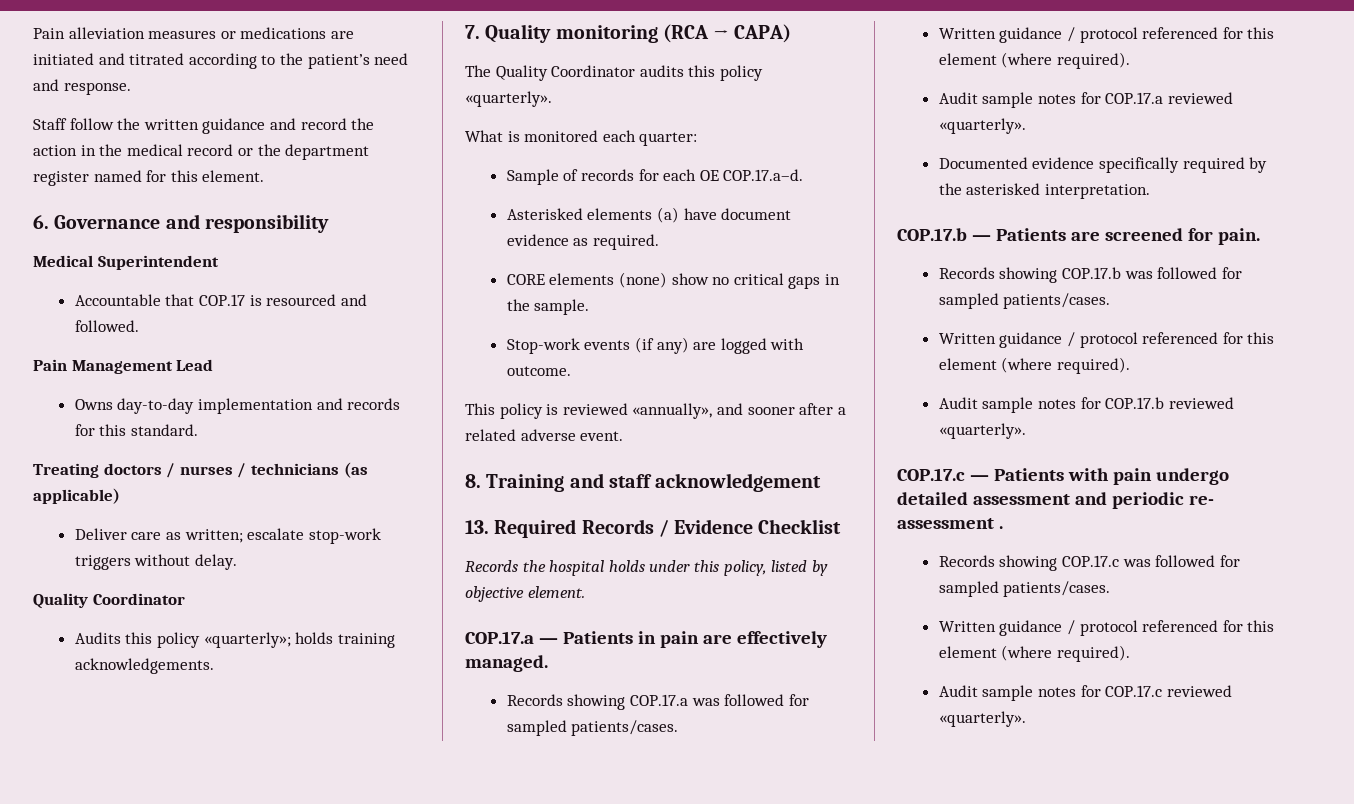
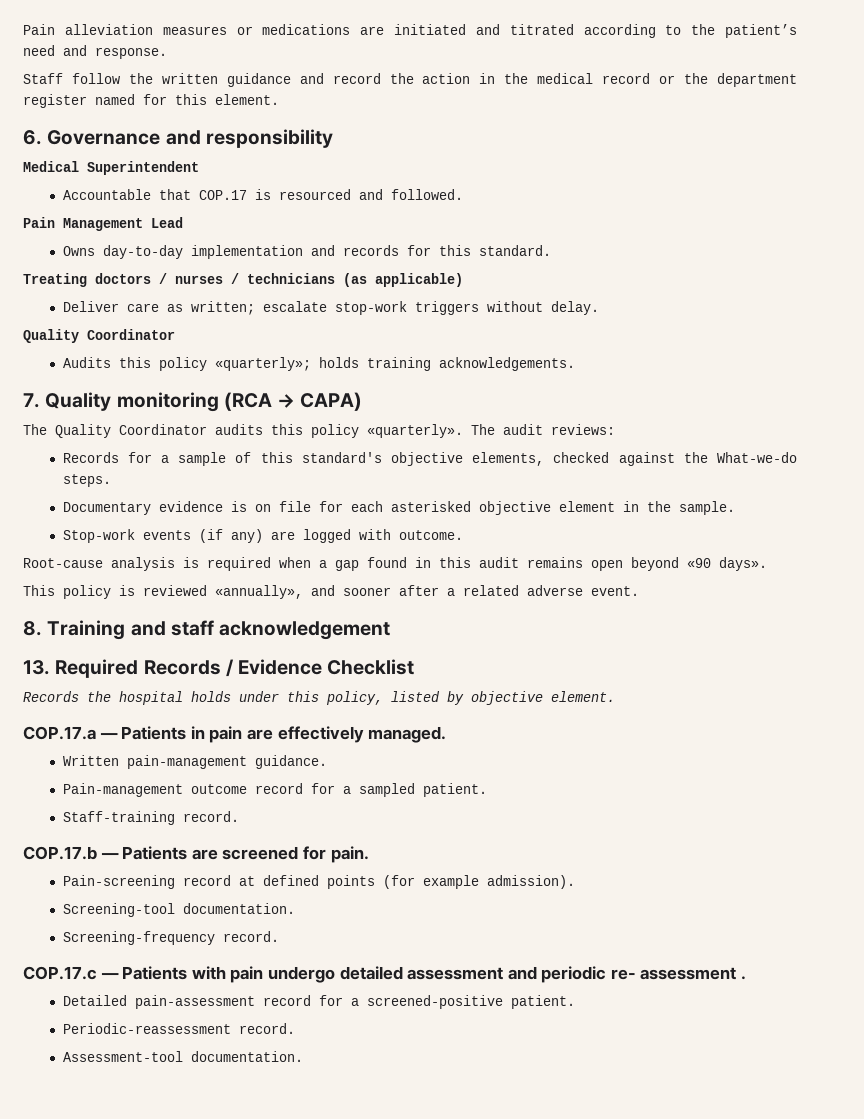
[465,130,698,146] [506,169,804,185] [506,207,792,223] [506,234,659,250] [506,272,821,289] // What is monitored each quarter: // Sample of records for each OE COP.17.a–d. // Asterisked elements (a) have document evidence as required. // CORE elements (none) show no critical gaps -> [471,424,615,435] [62,452,797,466] [62,474,111,487] [62,501,615,515] The audit reviews: // Records for a sample of this standard's objective elements, checked against the What-we-do steps. // Documentary evidence is on file for each asterisked objective element
(571, 371) none -> [23,557,767,571] // Root-cause analysis is required when a gap found in this audit remains open beyond «90 days».
[506,694,809,710] [506,720,679,736] [938,27,1275,43] [938,52,1130,69] [938,92,1233,108] [938,118,1026,134] [938,157,1268,173] [938,183,1150,199] Records showing COP.17.a was followed for sampled patients/cases. // Written guidance / protocol referenced for this element (where required). // Audit sample notes for COP.17.a reviewed «quarterly». // Documented evidence specifically required by the asterisked interpretation. -> [62,755,327,769] [62,783,487,797] [62,811,239,825] Written pain-management guidance. // Pain-management outcome record for a sampled patient. // Staff-training record.
[938,267,1242,283] [938,293,1111,309] [938,332,1275,348] [938,357,1130,374] [938,397,1234,413] [938,423,1026,439] Records showing COP.17.b was followed for sampled patients/cases. // Written guidance / protocol referenced for this element (where required). // Audit sample notes for COP.17.b reviewed «quarterly». -> [62,875,575,889] [62,903,295,917] [62,931,279,945] Pain-screening record at defined points (for example admission). // Screening-tool documentation. // Screening-frequency record.
[938,555,1240,571] [938,581,1111,597] [938,620,1275,636] [938,645,1130,662] [938,685,1232,701] [938,711,1026,727] Records showing COP.17.c was followed for sampled patients/cases. // Written guidance / protocol referenced for this element (where required). // Audit sample notes for COP.17.c reviewed «quarterly». -> [62,995,575,1009] [62,1023,295,1034] [62,1051,303,1062] Detailed pain-assessment record for a screened-positive patient. // Periodic-reassessment record. // Assessment-tool documentation.

